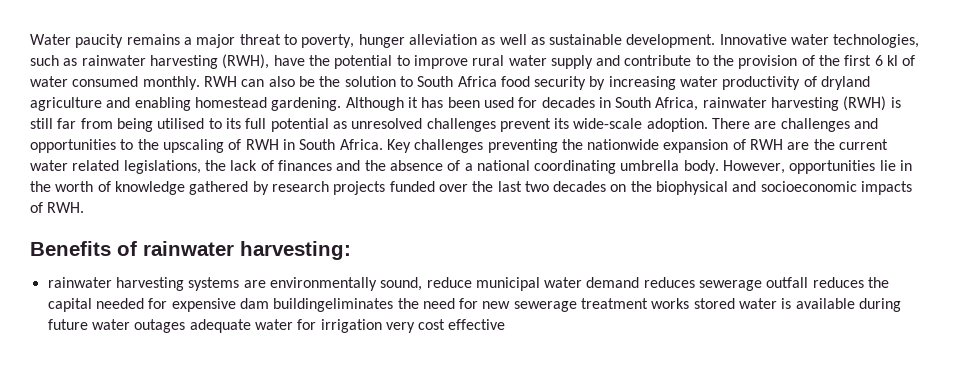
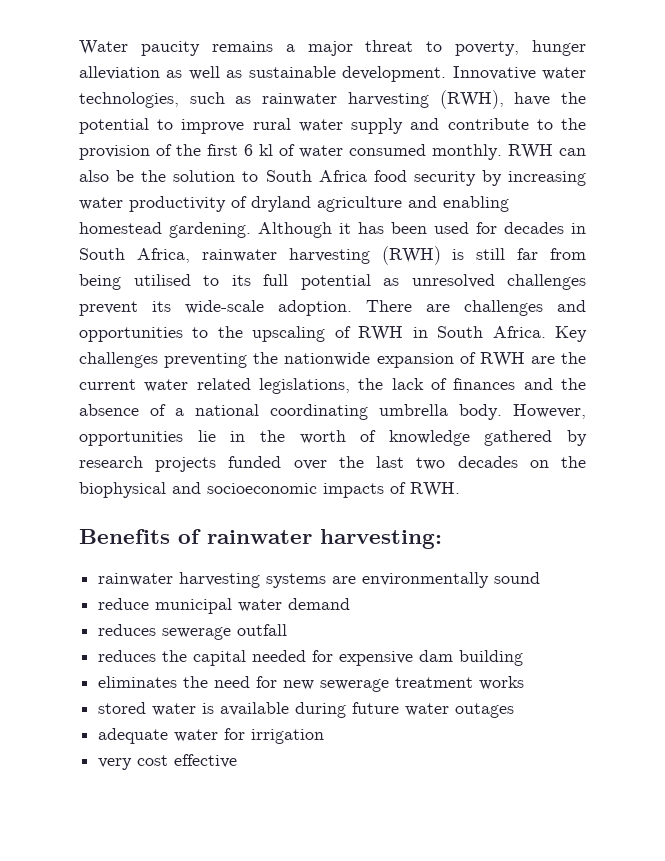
[380,277,423,291] sound, -> [494,572,541,584] sound //
(640, 282) none -> (351, 604) //
(809, 282) none -> (288, 630) //
[273,298,394,312] buildingeliminates -> [459,650,524,666] [98,676,178,688] building // eliminates
(690, 303) none -> (525, 683) //
(186, 326) none -> (515, 710) //
(382, 326) none -> (325, 736) //

